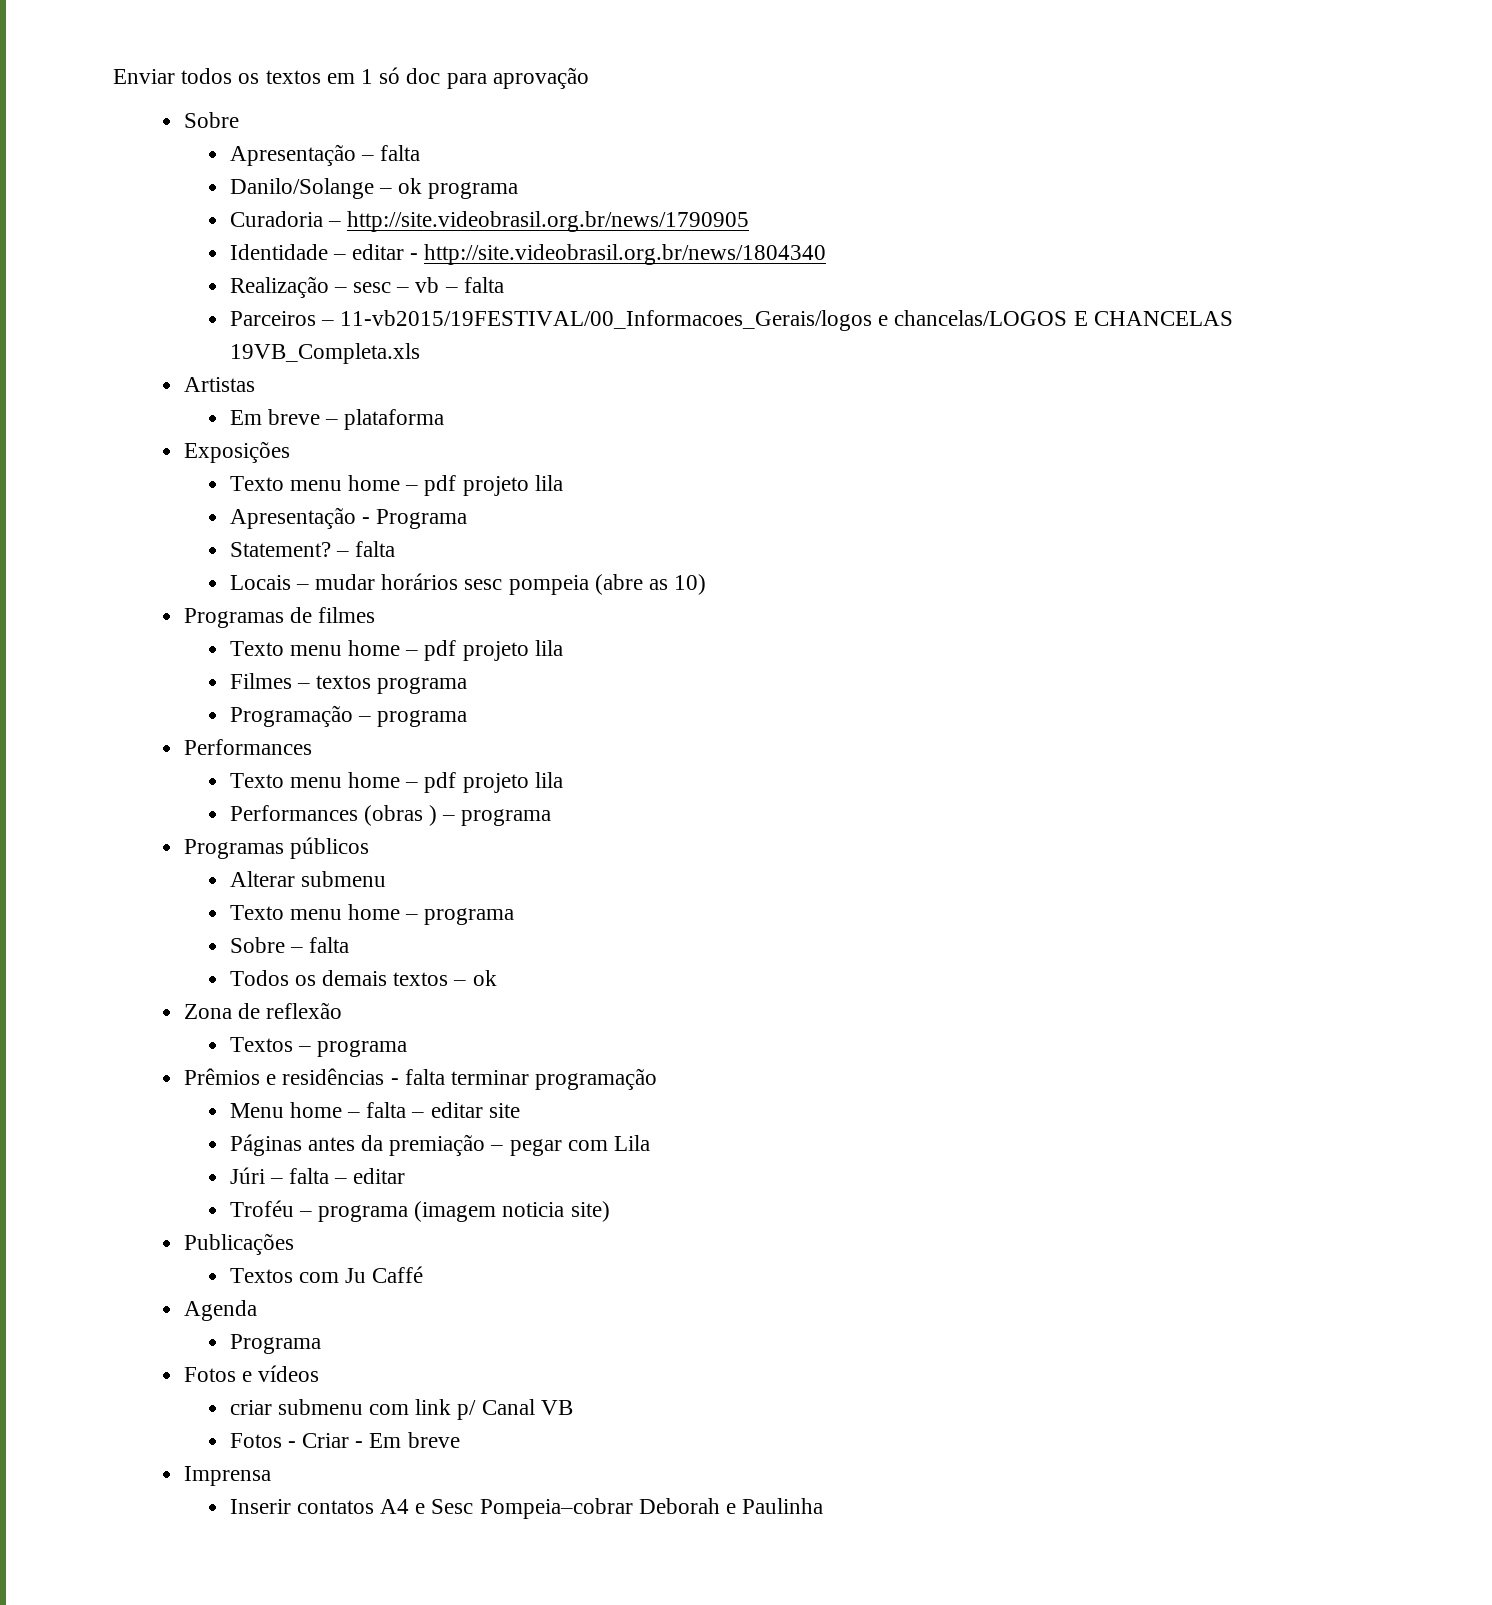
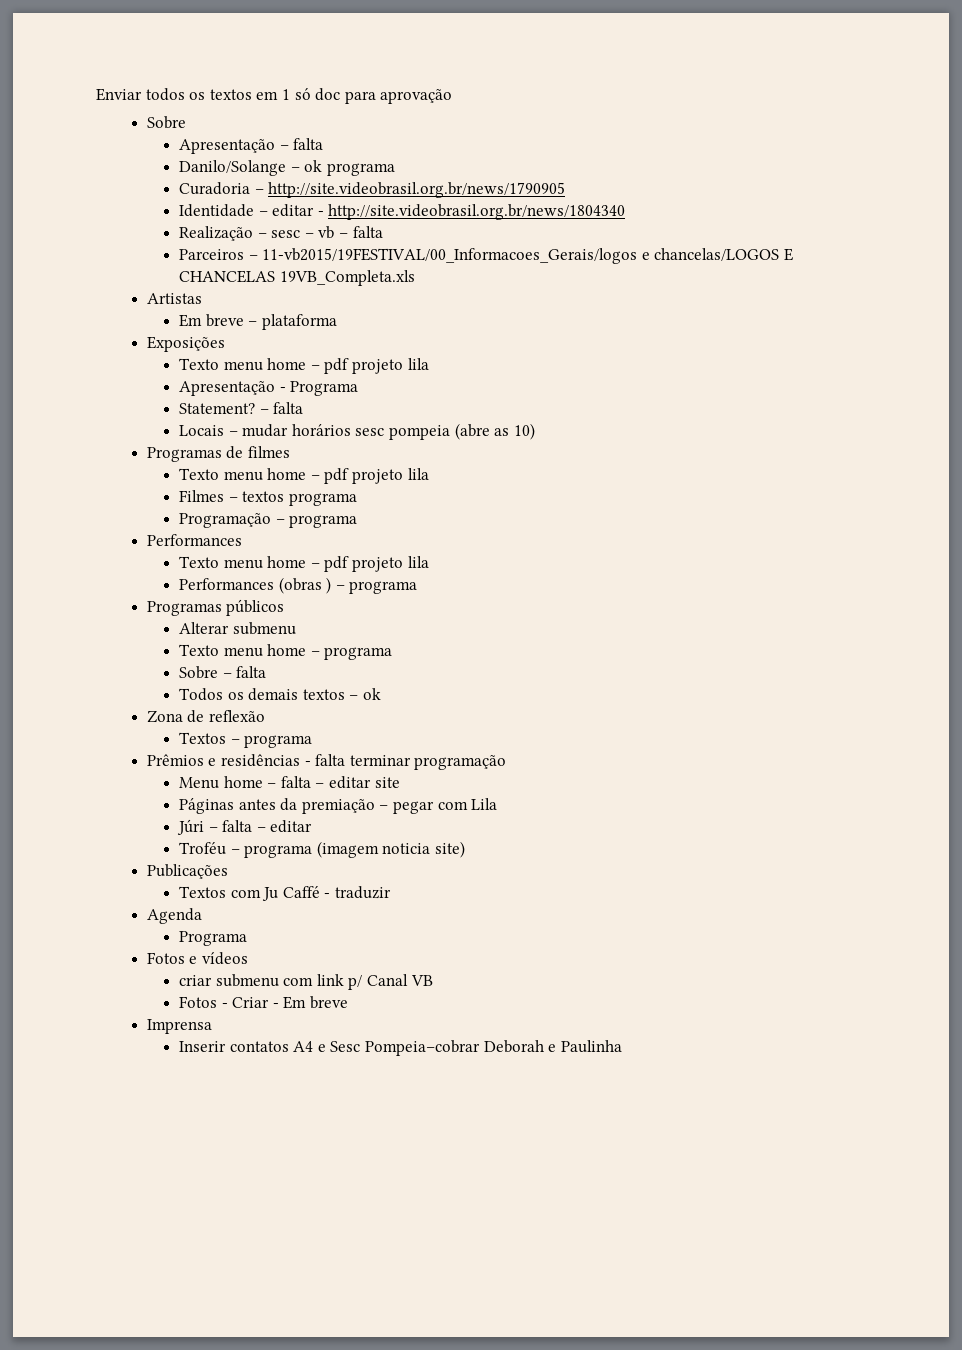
(424, 1274) none -> [324,886,392,899] - traduzir

